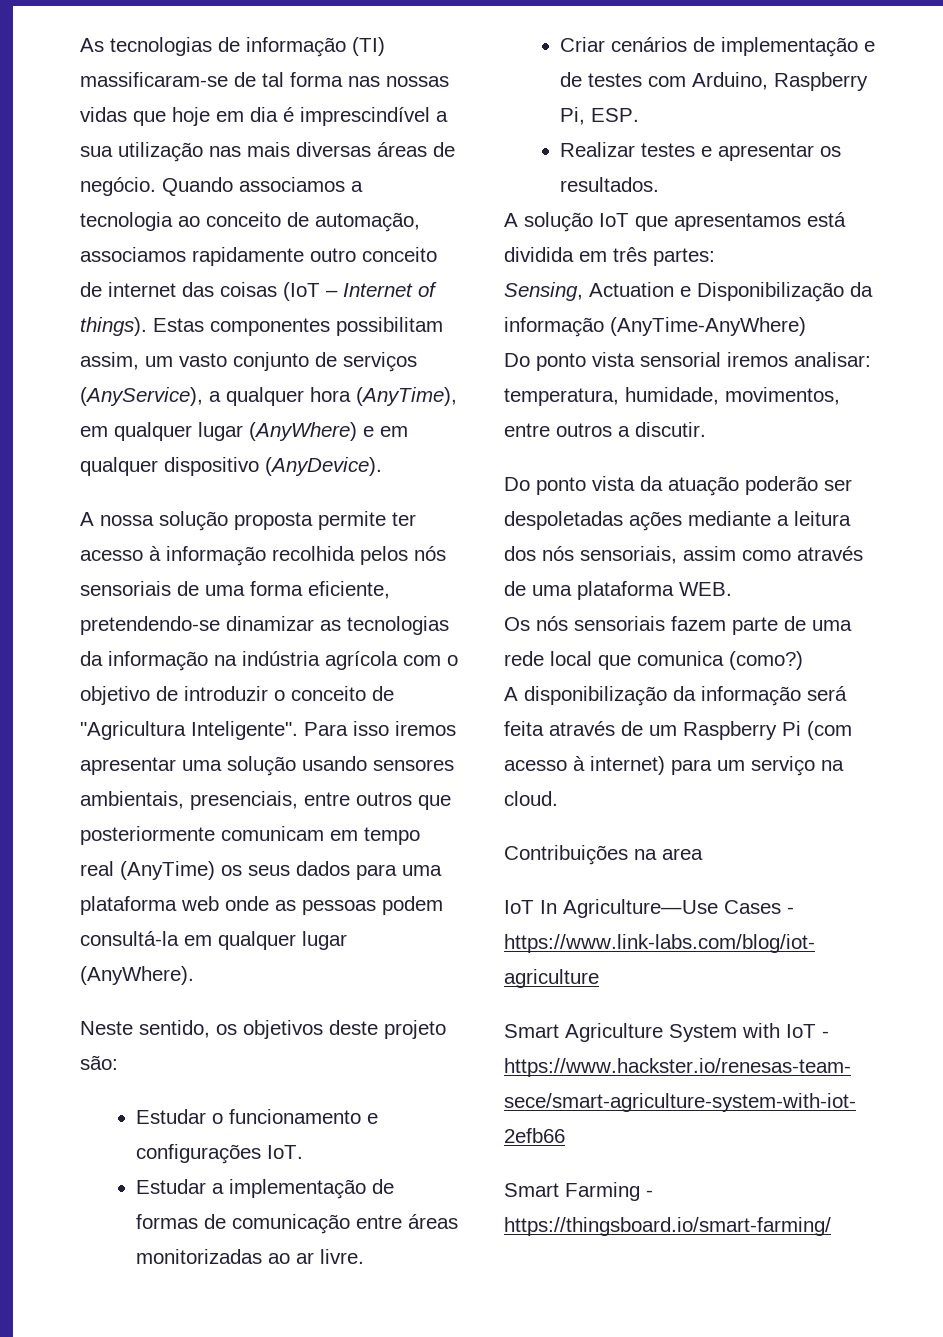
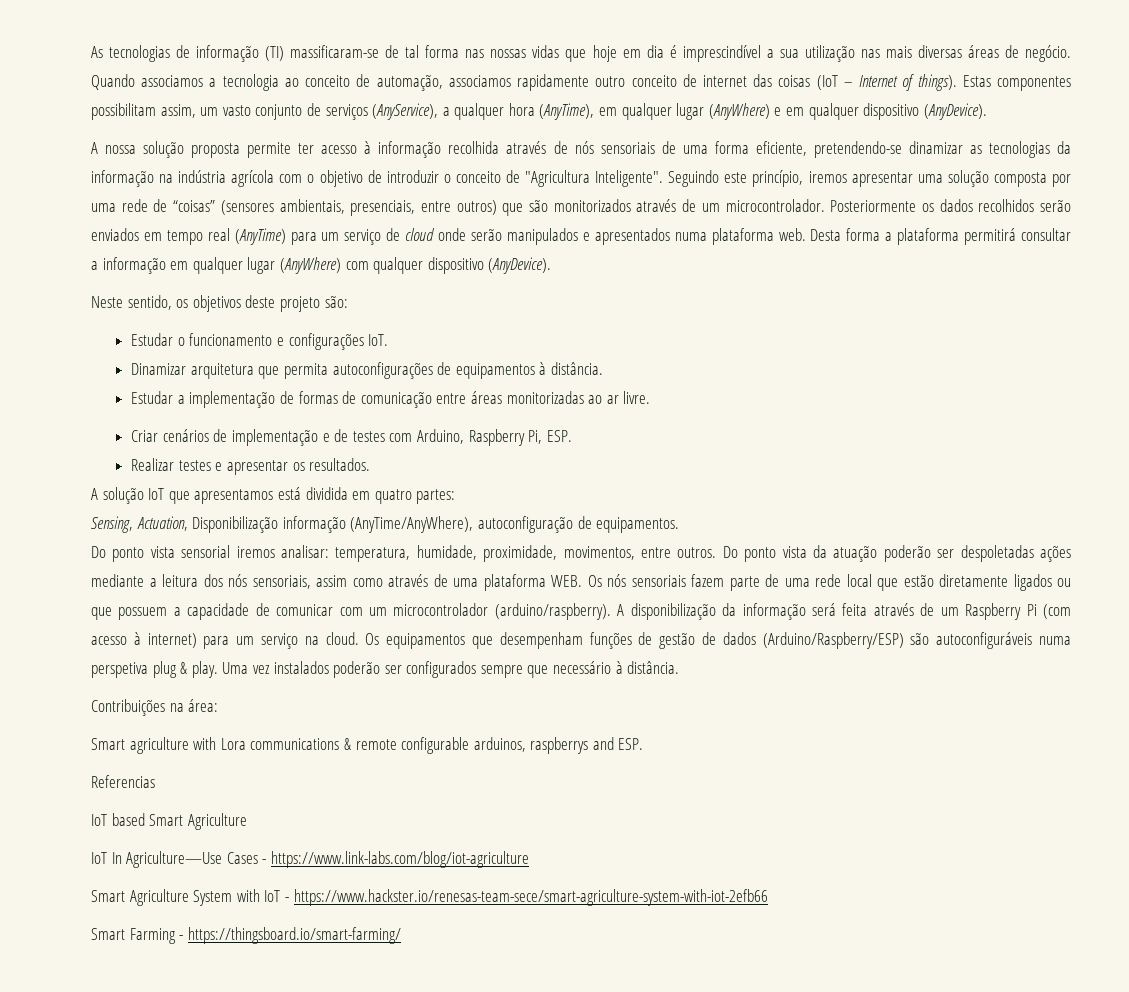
[360,546,408,565] pelos -> [506,141,568,154] através de
[304,721,389,736] Para isso -> [668,170,804,187] Seguindo este princípio,
[302,756,454,771] [80,791,451,810] [80,826,420,845] [80,861,442,880] [80,896,443,915] [80,931,347,950] [80,966,194,985] usando sensores ambientais, presenciais, entre outros que posteriormente comunicam em tempo real (AnyTime) os seus dados para uma plataforma web onde as pessoas podem consultá-la em qualquer lugar (AnyWhere). -> [993,172,1072,187] [91,199,1072,216] [91,228,1071,245] [91,257,552,274] composta por uma rede de “coisas” (sensores ambientais, presenciais, entre outros) que são monitorizados através de um microcontrolador. Posteriormente os dados recolhidos serão enviados em tempo real (AnyTime) para um serviço de cloud onde serão manipulados e apresentados numa plataforma web. Desta forma a plataforma permitirá consultar a informação em qualquer lugar (AnyWhere) com qualquer dispositivo (AnyDevice).
(304, 1152) none -> [131,362,604,379] // Dinamizar arquitetura que permita autoconfigurações de equipamentos à distância.
[613,247,647,262] três -> [374,489,412,504] quatro
[589,282,873,302] [504,317,806,337] Actuation e Disponibilização da informação (AnyTime-AnyWhere) -> [136,516,680,533] Actuation, Disponibilização informação (AnyTime/AnyWhere), autoconfiguração de equipamentos.
(719, 396) none -> [483,545,558,562] proximidade,
[556,422,706,437] outros a discutir. // -> [677,547,717,558] outros.
(732, 589) // -> (582, 581) none
[637,651,803,670] comunica (como?) // -> [903,574,1071,591] [91,603,611,620] estão diretamente ligados ou que possuem a capacidade de comunicar com um microcontrolador (arduino/raspberry).
[504,845,703,865] // Contribuições na area -> [365,632,1071,649] [91,661,680,678] [91,699,219,716] [91,737,644,754] [91,775,155,788] [91,813,247,830] Os equipamentos que desempenham funções de gestão de dados (Arduino/Raspberry/ESP) são autoconfiguráveis numa perspetiva plug & play. Uma vez instalados poderão ser configurados sempre que necessário à distância. // Contribuições na área: // Smart agriculture with Lora communications & remote configurable arduinos, raspberrys and ESP. // Referencias // IoT based Smart Agriculture

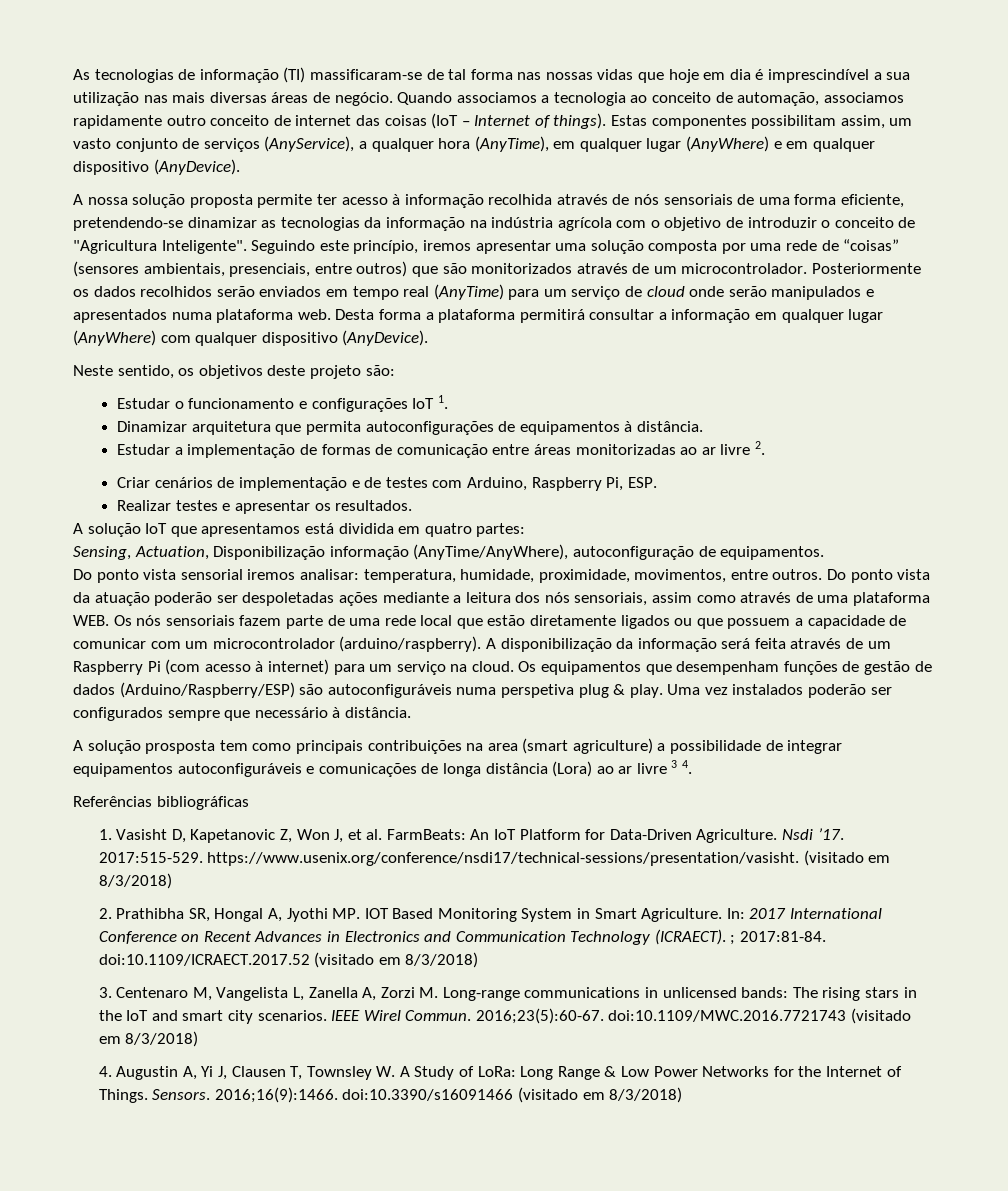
[368,334,389,346] IoT. -> [412,395,448,409] IoT 1.
[623,391,651,404] livre. -> [720,441,765,455] livre 2.
[91,699,219,716] [91,737,644,754] [91,775,155,788] [91,813,247,830] [91,851,529,868] [91,889,768,906] [91,927,401,944] Contribuições na área: // Smart agriculture with Lora communications & remote configurable arduinos, raspberrys and ESP. // Referencias // IoT based Smart Agriculture // IoT In Agriculture—Use Cases - https://www.link-labs.com/blog/iot-agriculture // Smart Agriculture System with IoT - https://www.hackster.io/renesas-team-sece/smart-agriculture-system-with-iot-2efb66 // Smart Farming - https://thingsboard.io/smart-farming/ -> [73,738,843,754] [73,760,693,777] [73,796,249,810] [98,828,844,843] [98,850,891,866] [98,873,172,889] [98,908,883,922] [98,929,827,945] [98,952,479,968] [98,987,917,1001] [98,1008,912,1024] [98,1031,199,1047] [98,1066,902,1080] [98,1087,683,1103] A solução prosposta tem como principais contribuições na area (smart agriculture) a possibilidade de integrar equipamentos autoconfiguráveis e comunicações de longa distância (Lora) ao ar livre 3 4. // Referências bibliográficas // 1. Vasisht D, Kapetanovic Z, Won J, et al. FarmBeats: An IoT Platform for Data-Driven Agriculture. Nsdi ’17. 2017:515-529. https://www.usenix.org/conference/nsdi17/technical-sessions/presentation/vasisht. (visitado em 8/3/2018) // 2. Prathibha SR, Hongal A, Jyothi MP. IOT Based Monitoring System in Smart Agriculture. In: 2017 International Conference on Recent Advances in Electronics and Communication Technology (ICRAECT). ; 2017:81-84. doi:10.1109/ICRAECT.2017.52 (visitado em 8/3/2018) // 3. Centenaro M, Vangelista L, Zanella A, Zorzi M. Long-range communications in unlicensed bands: The rising stars in the IoT and smart city scenarios. IEEE Wirel Commun. 2016;23(5):60-67. doi:10.1109/MWC.2016.7721743 (visitado em 8/3/2018) // 4. Augustin A, Yi J, Clausen T, Townsley W. A Study of LoRa: Long Range & Low Power Networks for the Internet of Things. Sensors. 2016;16(9):1466. doi:10.3390/s16091466 (visitado em 8/3/2018)

